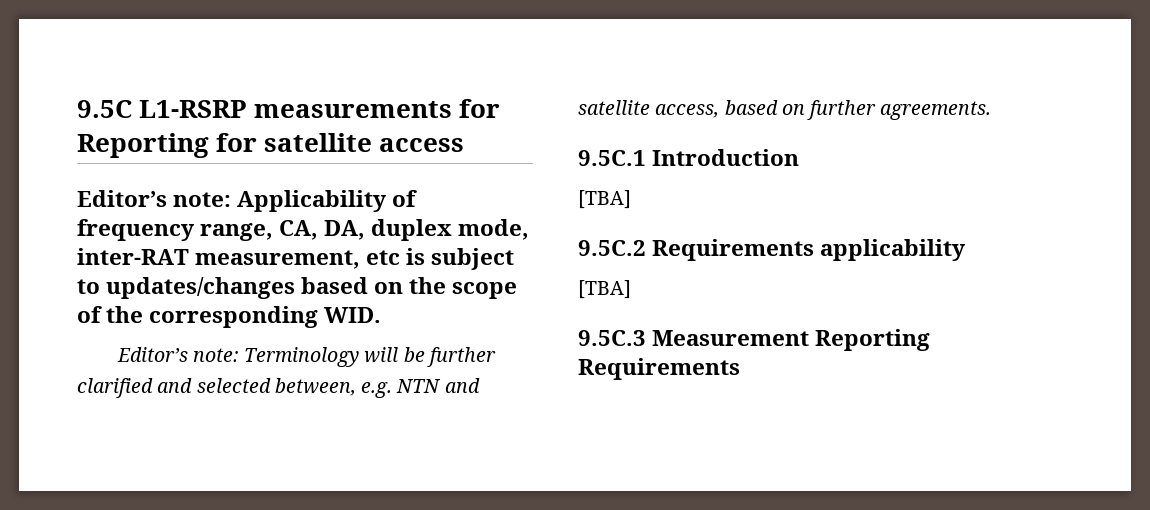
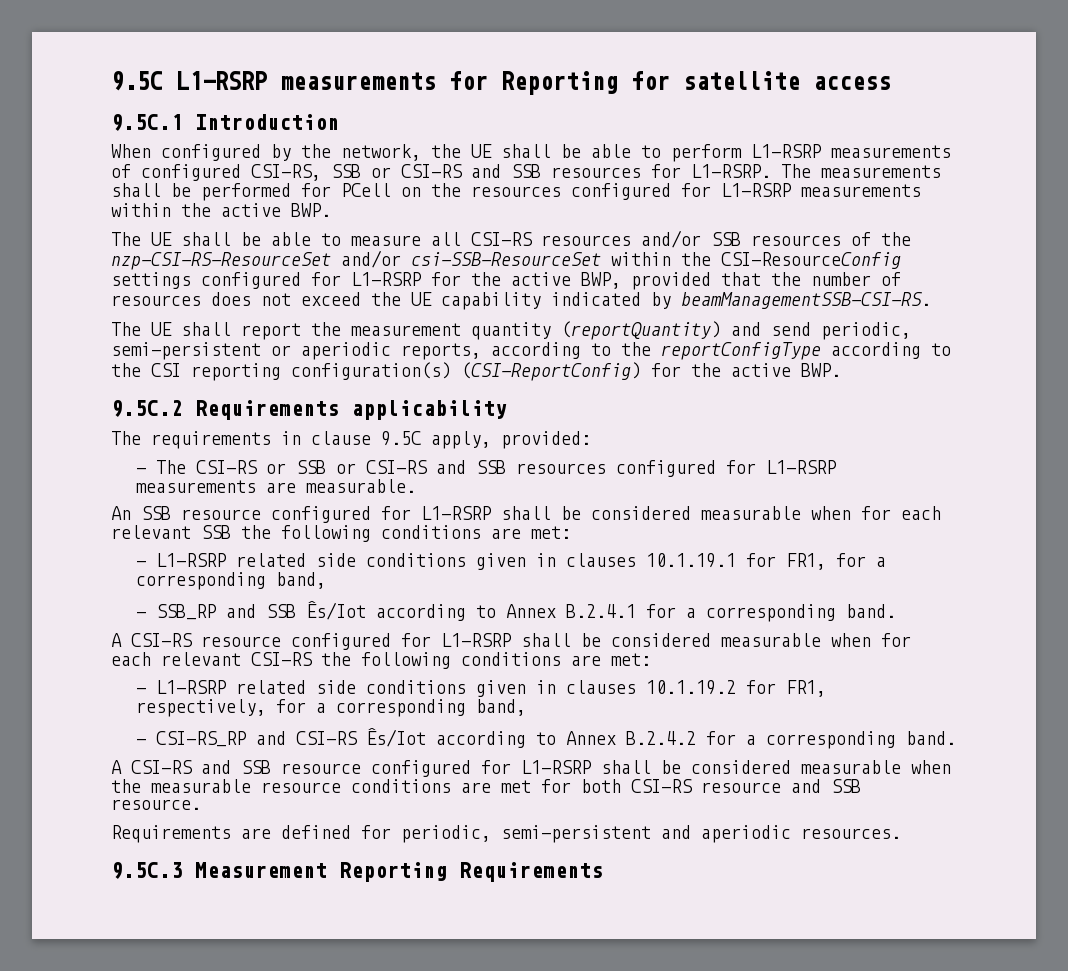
[77,190,418,212] [77,219,530,241] [77,248,515,270] [77,277,518,299] [77,306,382,328] [116,347,496,367] [77,378,480,398] [578,100,992,120] [578,149,800,166] [578,190,631,209] [578,239,967,261] [578,280,631,299] Editor’s note: Applicability of frequency range, CA, DA, duplex mode, inter-RAT measurement, etc is subject to updates/changes based on the scope of the corresponding WID. // Editor’s note: Terminology will be further clarified and selected between, e.g. NTN and satellite access, based on further agreements. // 9.5C.1 Introduction // [TBA] // 9.5C.2 Requirements applicability // [TBA] -> [111,114,339,131] [111,144,951,162] [111,164,941,181] [111,183,921,201] [111,203,331,217] [111,230,911,248] [111,250,901,270] [111,272,901,290] [111,292,931,310] [111,321,911,340] [111,342,951,360] [111,362,841,381] [111,400,507,420] [111,431,591,449] [136,460,838,477] [136,479,417,493] [111,506,941,523] [111,525,571,542] [136,553,887,570] [136,572,327,590] [136,601,897,622] [111,633,911,650] [111,652,651,669] [136,680,827,697] [136,699,527,717] [136,728,957,749] [111,760,951,777] [111,779,861,793] [111,799,201,810] [111,825,901,843] 9.5C.1 Introduction // When configured by the network, the UE shall be able to perform L1-RSRP measurements of configured CSI-RS, SSB or CSI-RS and SSB resources for L1-RSRP. The measurements shall be performed for PCell on the resources configured for L1-RSRP measurements within the active BWP. // The UE shall be able to measure all CSI-RS resources and/or SSB resources of the nzp-CSI-RS-ResourceSet and/or csi-SSB-ResourceSet within the CSI-ResourceConfig settings configured for L1-RSRP for the active BWP, provided that the number of resources does not exceed the UE capability indicated by beamManagementSSB-CSI-RS. // The UE shall report the measurement quantity (reportQuantity) and send periodic, semi-persistent or aperiodic reports, according to the reportConfigType according to the CSI reporting configuration(s) (CSI-ReportConfig) for the active BWP. // 9.5C.2 Requirements applicability // The requirements in clause 9.5C apply, provided: // - The CSI-RS or SSB or CSI-RS and SSB resources configured for L1-RSRP measurements are measurable. // An SSB resource configured for L1-RSRP shall be considered measurable when for each relevant SSB the following conditions are met: // - L1-RSRP related side conditions given in clauses 10.1.19.1 for FR1, for a corresponding band, // - SSB_RP and SSB Ês/Iot according to Annex B.2.4.1 for a corresponding band. // A CSI-RS resource configured for L1-RSRP shall be considered measurable when for each relevant CSI-RS the following conditions are met: // - L1-RSRP related side conditions given in clauses 10.1.19.2 for FR1, respectively, for a corresponding band, // - CSI-RS_RP and CSI-RS Ês/Iot according to Annex B.2.4.2 for a corresponding band. // A CSI-RS and SSB resource configured for L1-RSRP shall be considered measurable when the measurable resource conditions are met for both CSI-RS resource and SSB resource. // Requirements are defined for periodic, semi-persistent and aperiodic resources.

